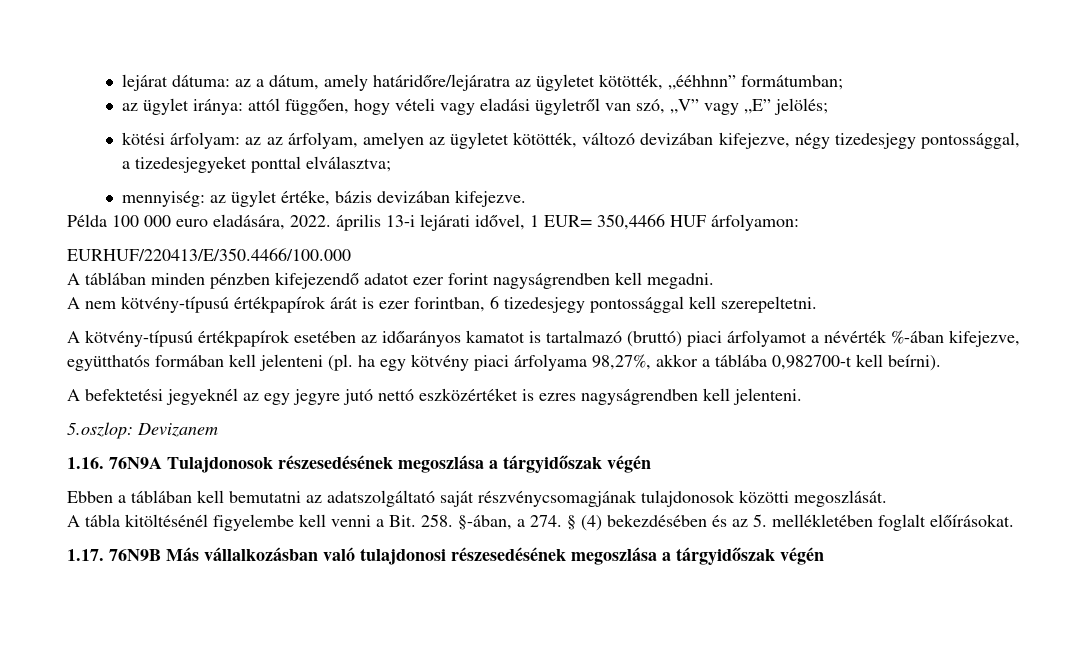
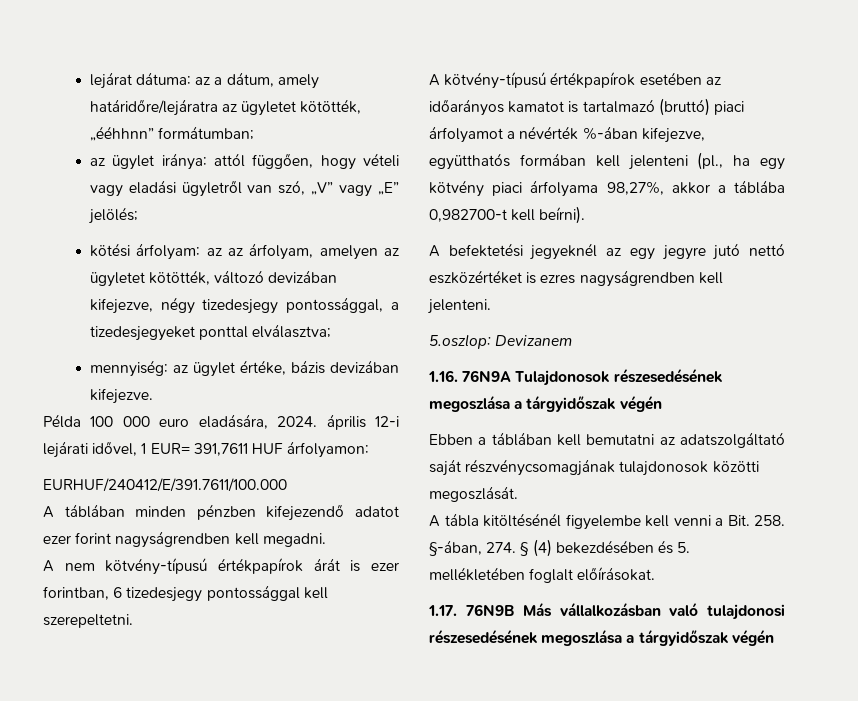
[290,214,415,231] 2022. április 13-i -> [277,414,399,430] 2024. április 12-i
[597,214,665,230] 350,4466 -> [193,443,248,456] 391,7611
[67,248,351,261] EURHUF/220413/E/350.4466/100.000 -> [43,478,287,492] EURHUF/240412/E/391.7611/100.000
[328,354,353,371] (pl. -> [697,152,724,170] (pl.,
[517,519,525,527] a -> (482, 548) none
[732,519,748,527] az -> (673, 547) none

